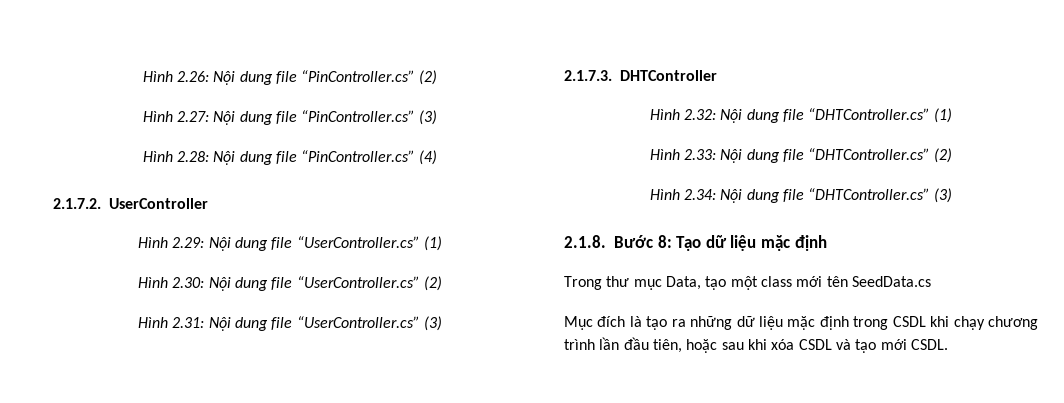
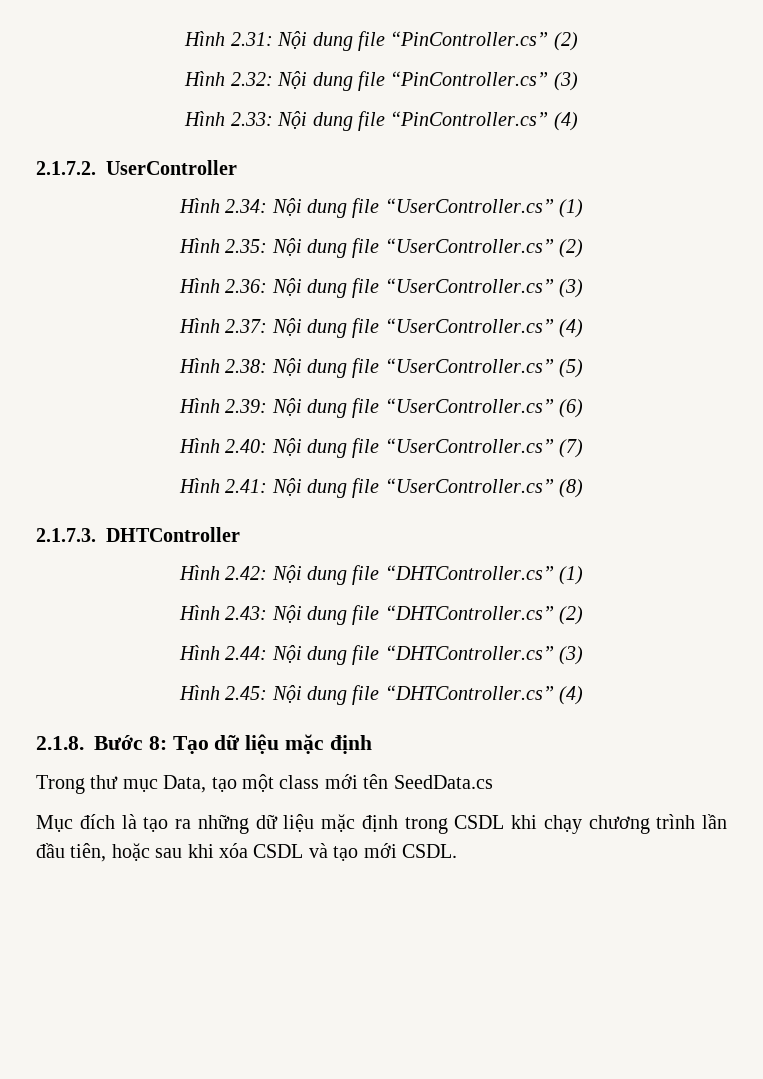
[142,71,209,82] Hình 2.26: -> [184,31,273,46] Hình 2.31:
[176,111,209,122] 2.27: -> [230,72,273,86] 2.32:
[176,151,209,162] 2.28: -> [230,112,273,126] 2.33:
[172,237,205,248] 2.29: -> [225,199,268,213] 2.34:
[172,277,205,288] 2.30: -> [225,239,268,253] 2.35:
[172,317,205,328] 2.31: -> [225,279,268,293] 2.36:
(442, 323) none -> [178,318,584,338] [178,358,584,378] [178,398,584,418] [178,438,584,458] [178,478,584,498] // Hình 2.37: Nội dung file “UserController.cs” (4) // Hình 2.38: Nội dung file “UserController.cs” (5) // Hình 2.39: Nội dung file “UserController.cs” (6) // Hình 2.40: Nội dung file “UserController.cs” (7) // Hình 2.41: Nội dung file “UserController.cs” (8)
[683,109,716,120] 2.32: -> [225,566,268,580] 2.42:
[683,149,716,160] 2.33: -> [225,606,268,620] 2.43:
[683,189,716,200] 2.34: -> [225,646,268,660] 2.44:
(953, 195) none -> [178,685,584,705] // Hình 2.45: Nội dung file “DHTController.cs” (4)

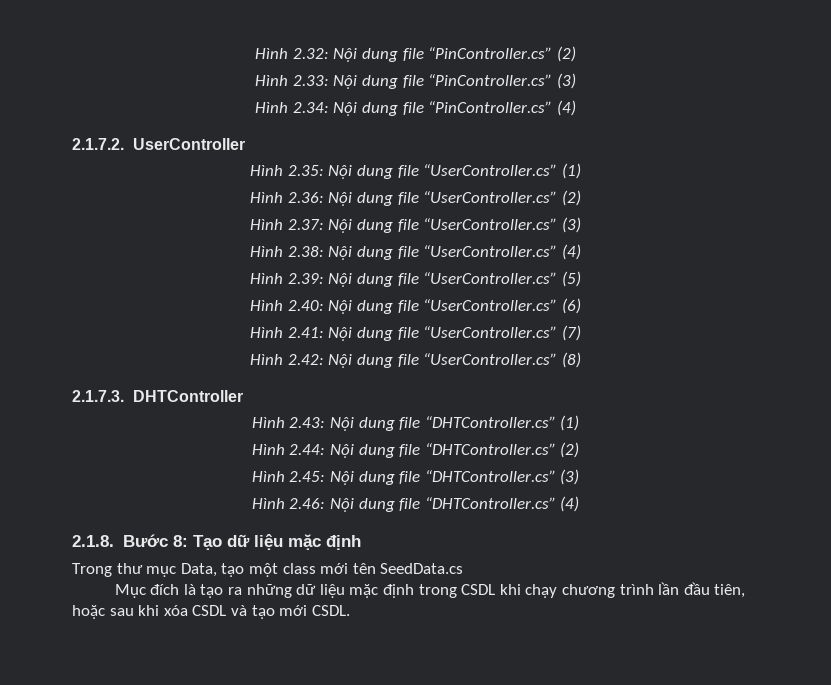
[184,31,273,46] Hình 2.31: -> [255,48,329,59] Hình 2.32:
[230,72,273,86] 2.32: -> [292,75,329,86] 2.33:
[230,112,273,126] 2.33: -> [292,102,329,113] 2.34:
[225,199,268,213] 2.34: -> [287,165,324,176] 2.35:
[225,239,268,253] 2.35: -> [287,192,324,203] 2.36:
[225,279,268,293] 2.36: -> [287,219,324,230] 2.37:
[225,319,268,333] 2.37: -> [287,246,324,257] 2.38:
[225,359,268,373] 2.38: -> [287,273,324,284] 2.39:
[225,399,268,413] 2.39: -> [287,300,324,311] 2.40:
[225,439,268,453] 2.40: -> [287,327,324,338] 2.41:
[225,479,268,493] 2.41: -> [287,354,324,365] 2.42:
[225,566,268,580] 2.42: -> [289,417,326,428] 2.43:
[225,606,268,620] 2.43: -> [289,444,326,455] 2.44:
[225,646,268,660] 2.44: -> [289,471,326,482] 2.45:
[225,686,268,700] 2.45: -> [289,498,326,509] 2.46:

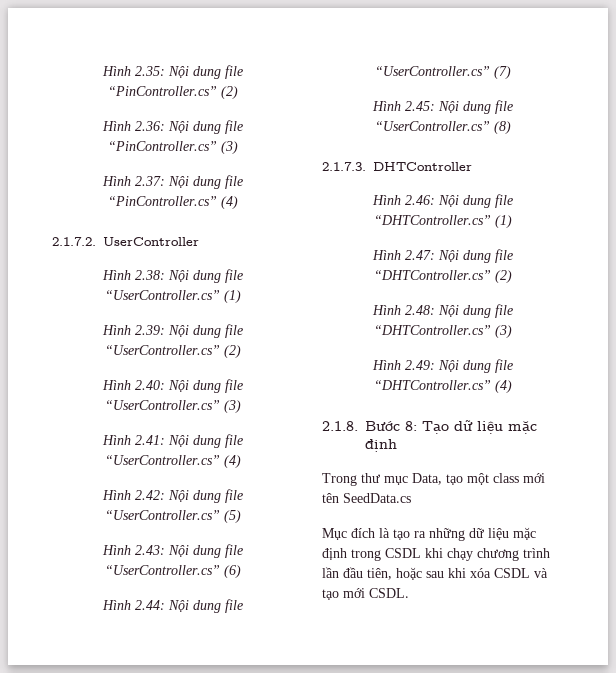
[255,48,329,59] Hình 2.32: -> [102,66,165,76] Hình 2.35:
[292,75,329,86] 2.33: -> [135,121,165,131] 2.36:
[292,102,329,113] 2.34: -> [135,176,165,186] 2.37:
[287,165,324,176] 2.35: -> [135,270,165,280] 2.38:
[287,192,324,203] 2.36: -> [135,325,165,335] 2.39:
[287,219,324,230] 2.37: -> [135,380,165,390] 2.40:
[287,246,324,257] 2.38: -> [135,435,165,445] 2.41:
[287,273,324,284] 2.39: -> [135,490,165,500] 2.42:
[287,300,324,311] 2.40: -> [135,545,165,555] 2.43:
[287,327,324,338] 2.41: -> [135,600,165,610] 2.44:
[287,354,324,365] 2.42: -> [405,101,435,111] 2.45:
[289,417,326,428] 2.43: -> [405,195,435,205] 2.46:
[289,444,326,455] 2.44: -> [405,250,435,260] 2.47:
[289,471,326,482] 2.45: -> [405,305,435,315] 2.48:
[289,498,326,509] 2.46: -> [405,360,435,370] 2.49:

